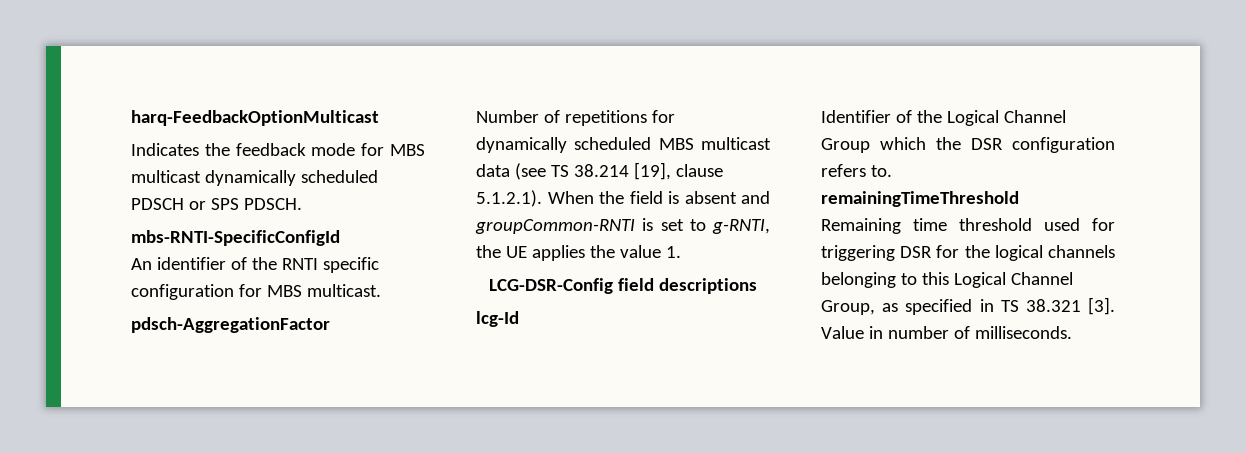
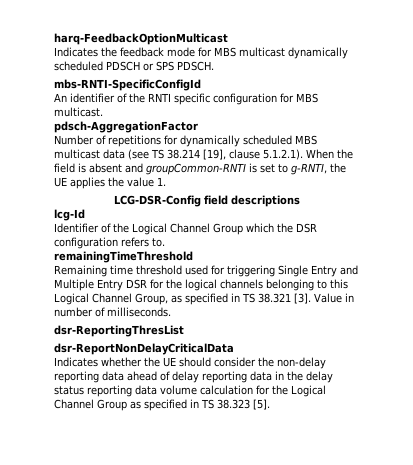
(895, 253) none -> [278,265,358,277] [54,279,123,291] Single Entry and Multiple Entry
(1072, 332) none -> [54,325,184,337] [54,343,234,355] [54,357,326,369] [54,371,333,383] [54,385,326,397] [54,399,270,411] // dsr-ReportingThresList // dsr-ReportNonDelayCriticalData // Indicates whether the UE should consider the non-delay reporting data ahead of delay reporting data in the delay status reporting data volume calculation for the Logical Channel Group as specified in TS 38.323 [5].

